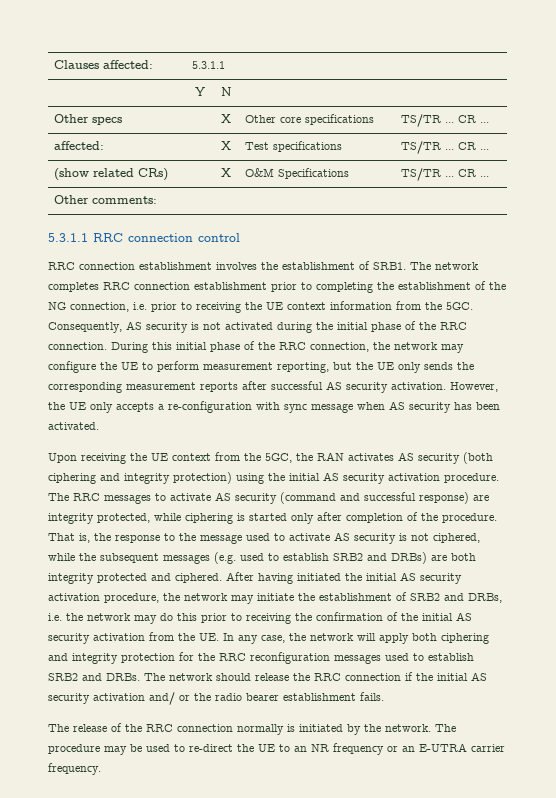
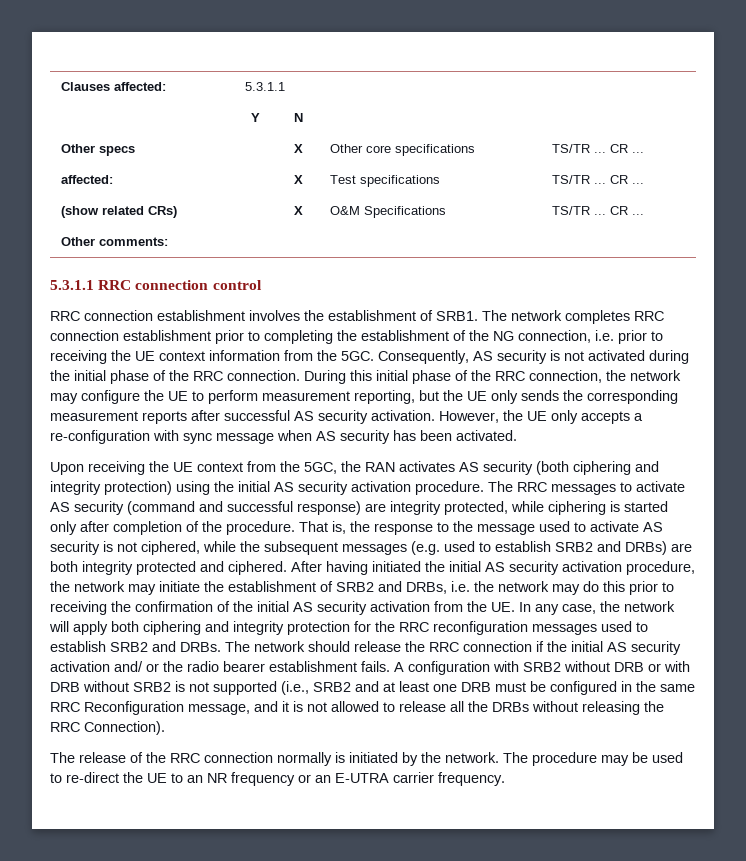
(384, 696) none -> [394,661,690,675] [50,681,695,695] [50,701,664,715] [50,721,165,735] A configuration with SRB2 without DRB or with DRB without SRB2 is not supported (i.e., SRB2 and at least one DRB must be configured in the same RRC Reconfiguration message, and it is not allowed to release all the DRBs without releasing the RRC Connection).

